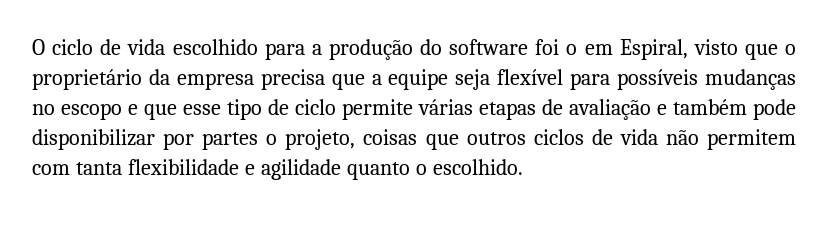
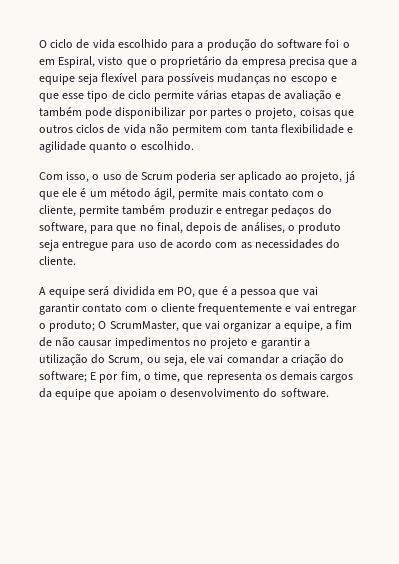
(523, 167) none -> [39,171,355,183] [39,188,325,200] [39,205,332,217] [39,222,342,234] [39,239,341,251] [39,256,76,265] [39,286,318,298] [39,303,357,315] [39,320,353,332] [39,336,310,349] [39,353,345,366] [39,371,354,383] [39,388,329,400] // Com isso, o uso de Scrum poderia ser aplicado ao projeto, já que ele é um método ágil, permite mais contato com o cliente, permite também produzir e entregar pedaços do software, para que no final, depois de análises, o produto seja entregue para uso de acordo com as necessidades do cliente. // A equipe será dividida em PO, que é a pessoa que vai garantir contato com o cliente frequentemente e vai entregar o produto; O ScrumMaster, que vai organizar a equipe, a fim de não causar impedimentos no projeto e garantir a utilização do Scrum, ou seja, ele vai comandar a criação do software; E por fim, o time, que representa os demais cargos da equipe que apoiam o desenvolvimento do software.

